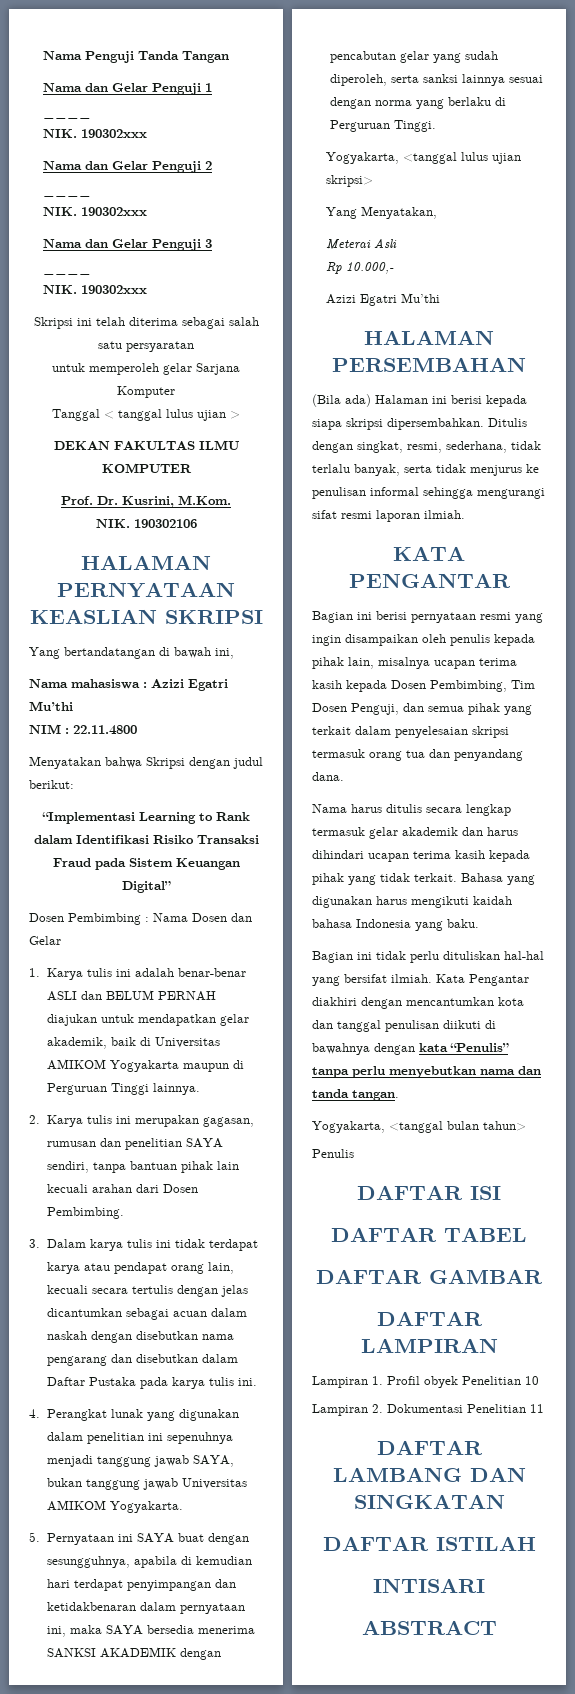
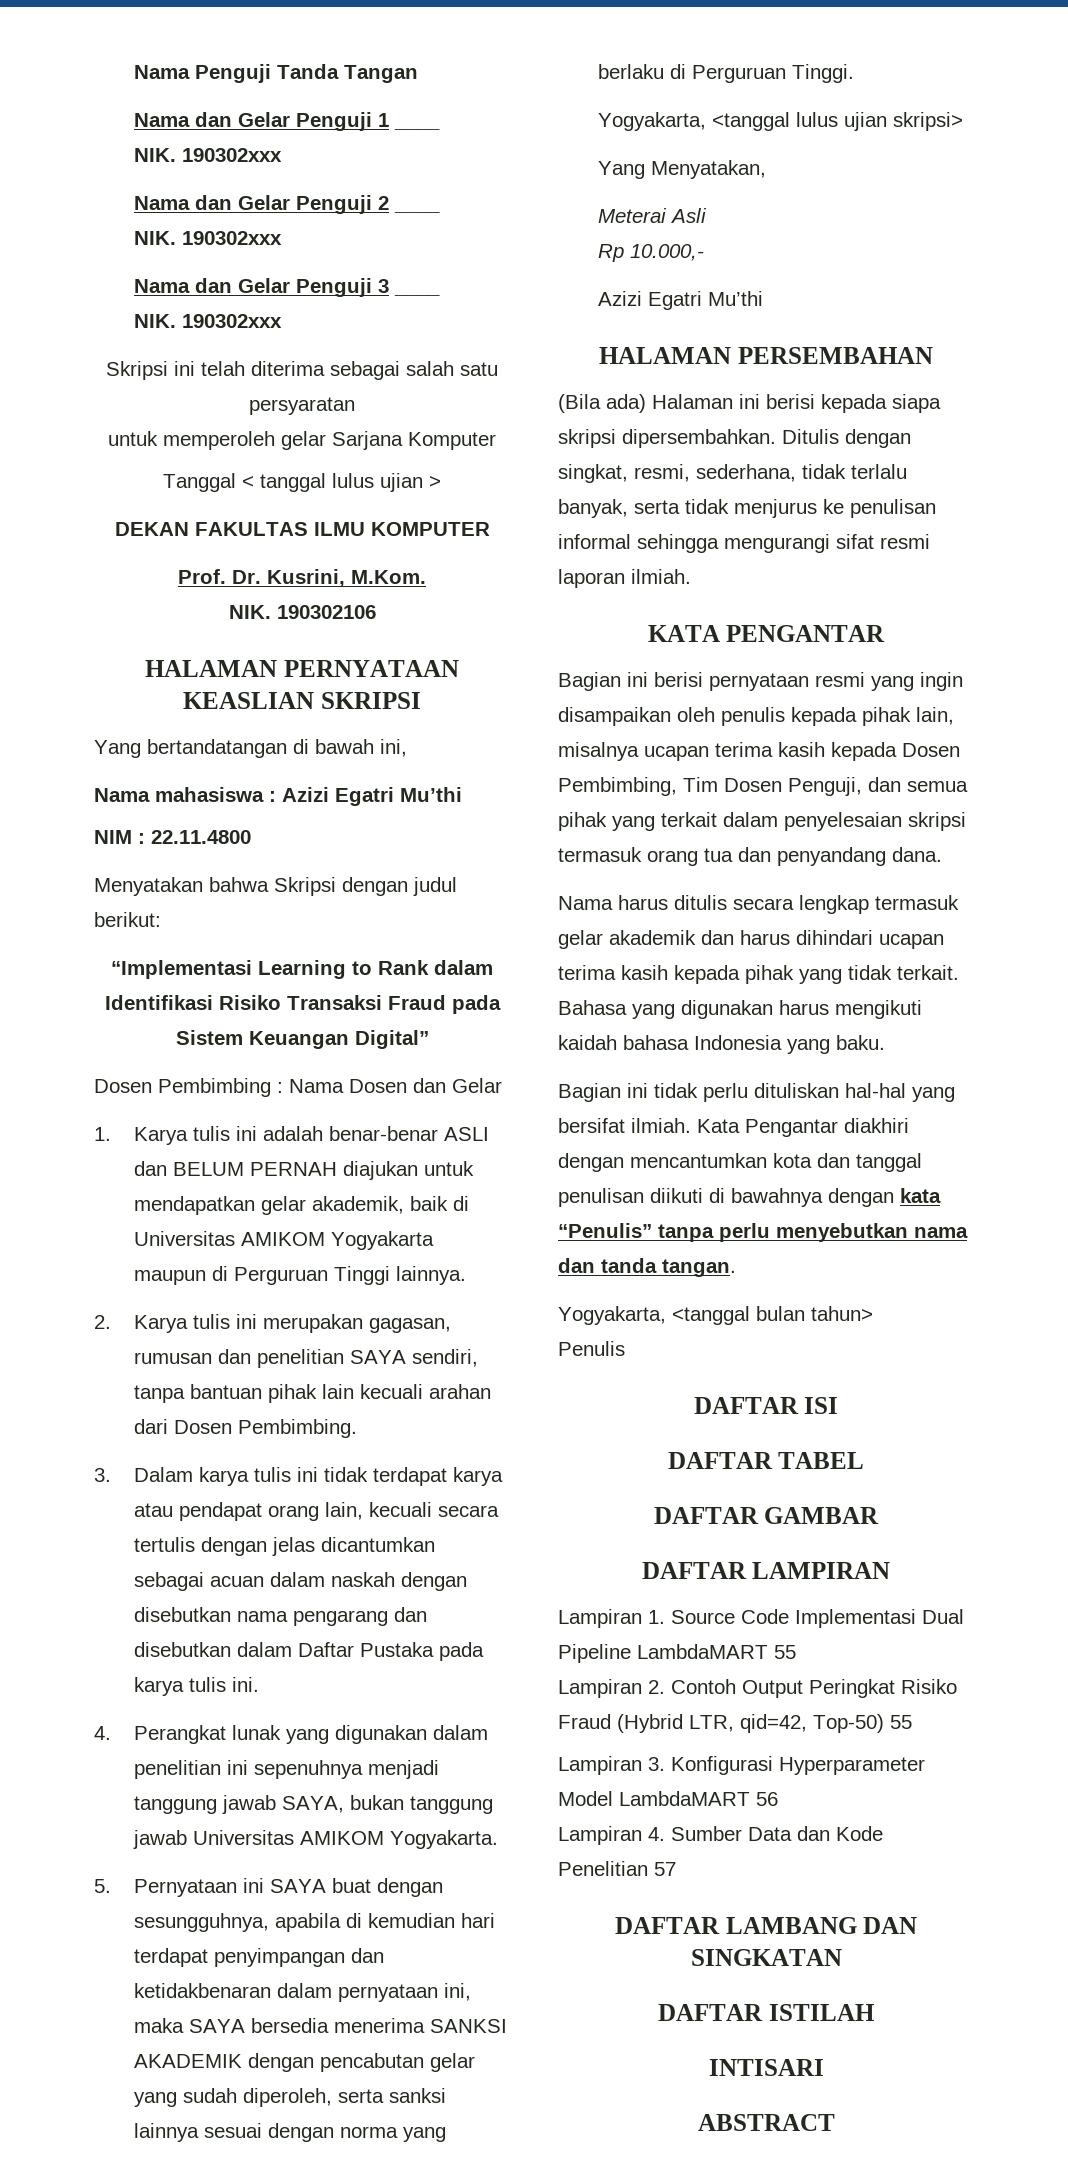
[387,1376,539,1388] [312,1404,544,1416] Profil obyek Penelitian 10 // Lampiran 2. Dokumentasi Penelitian 11 -> [671,1609,964,1628] [558,1644,796,1663] [558,1679,957,1698] [558,1714,912,1733] [558,1756,925,1775] [558,1791,778,1806] [558,1826,883,1845] [558,1861,676,1876] Source Code Implementasi Dual Pipeline LambdaMART 55 // Lampiran 2. Contoh Output Peringkat Risiko Fraud (Hybrid LTR, qid=42, Top-50) 55 // Lampiran 3. Konfigurasi Hyperparameter Model LambdaMART 56 // Lampiran 4. Sumber Data dan Kode Penelitian 57

